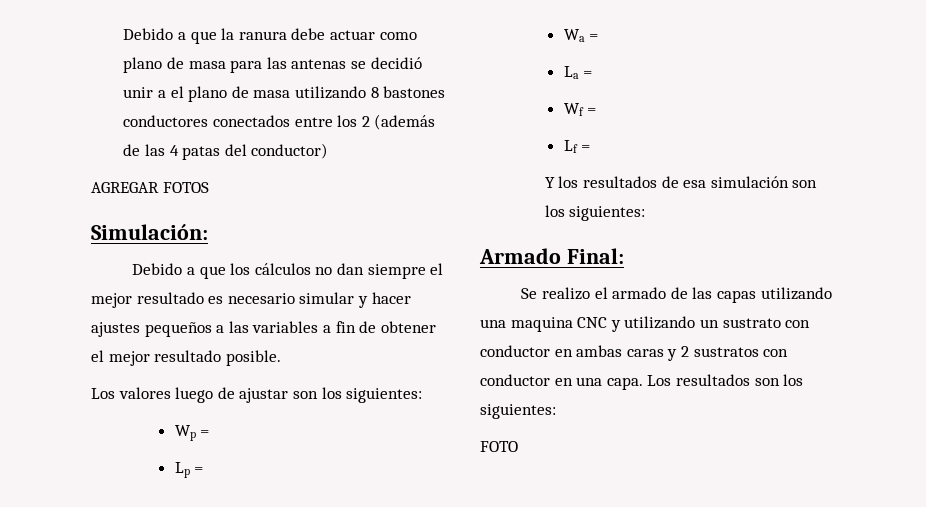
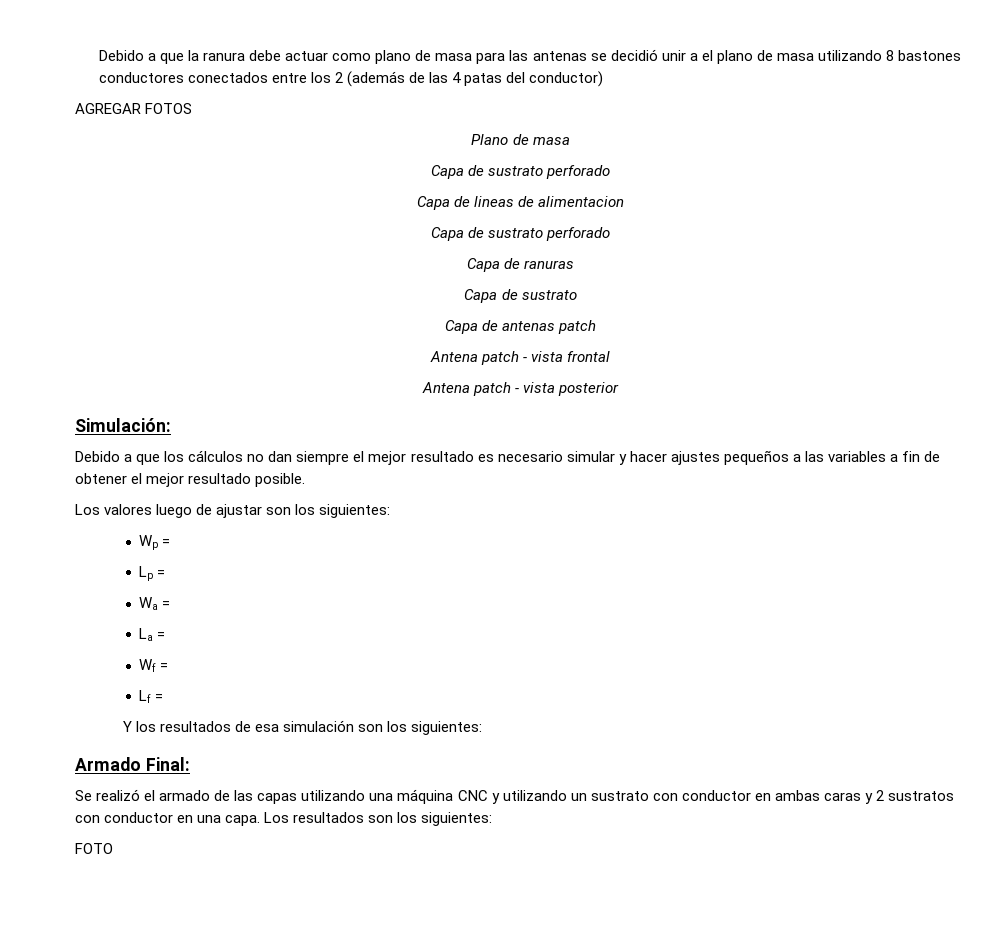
(209, 187) none -> [471,134,570,145] [430,165,611,179] [416,196,625,210] [430,227,611,241] [466,258,575,272] [464,289,577,303] [444,320,597,334] [429,351,611,365] [421,382,620,396] // Plano de masa // Capa de sustrato perforado // Capa de lineas de alimentacion // Capa de sustrato perforado // Capa de ranuras // Capa de sustrato // Capa de antenas patch // Antena patch - vista frontal // Antena patch - vista posterior
[542,287,591,300] realizo -> [96,789,141,801] realizó
[510,317,573,332] maquina -> [397,789,454,804] máquina

